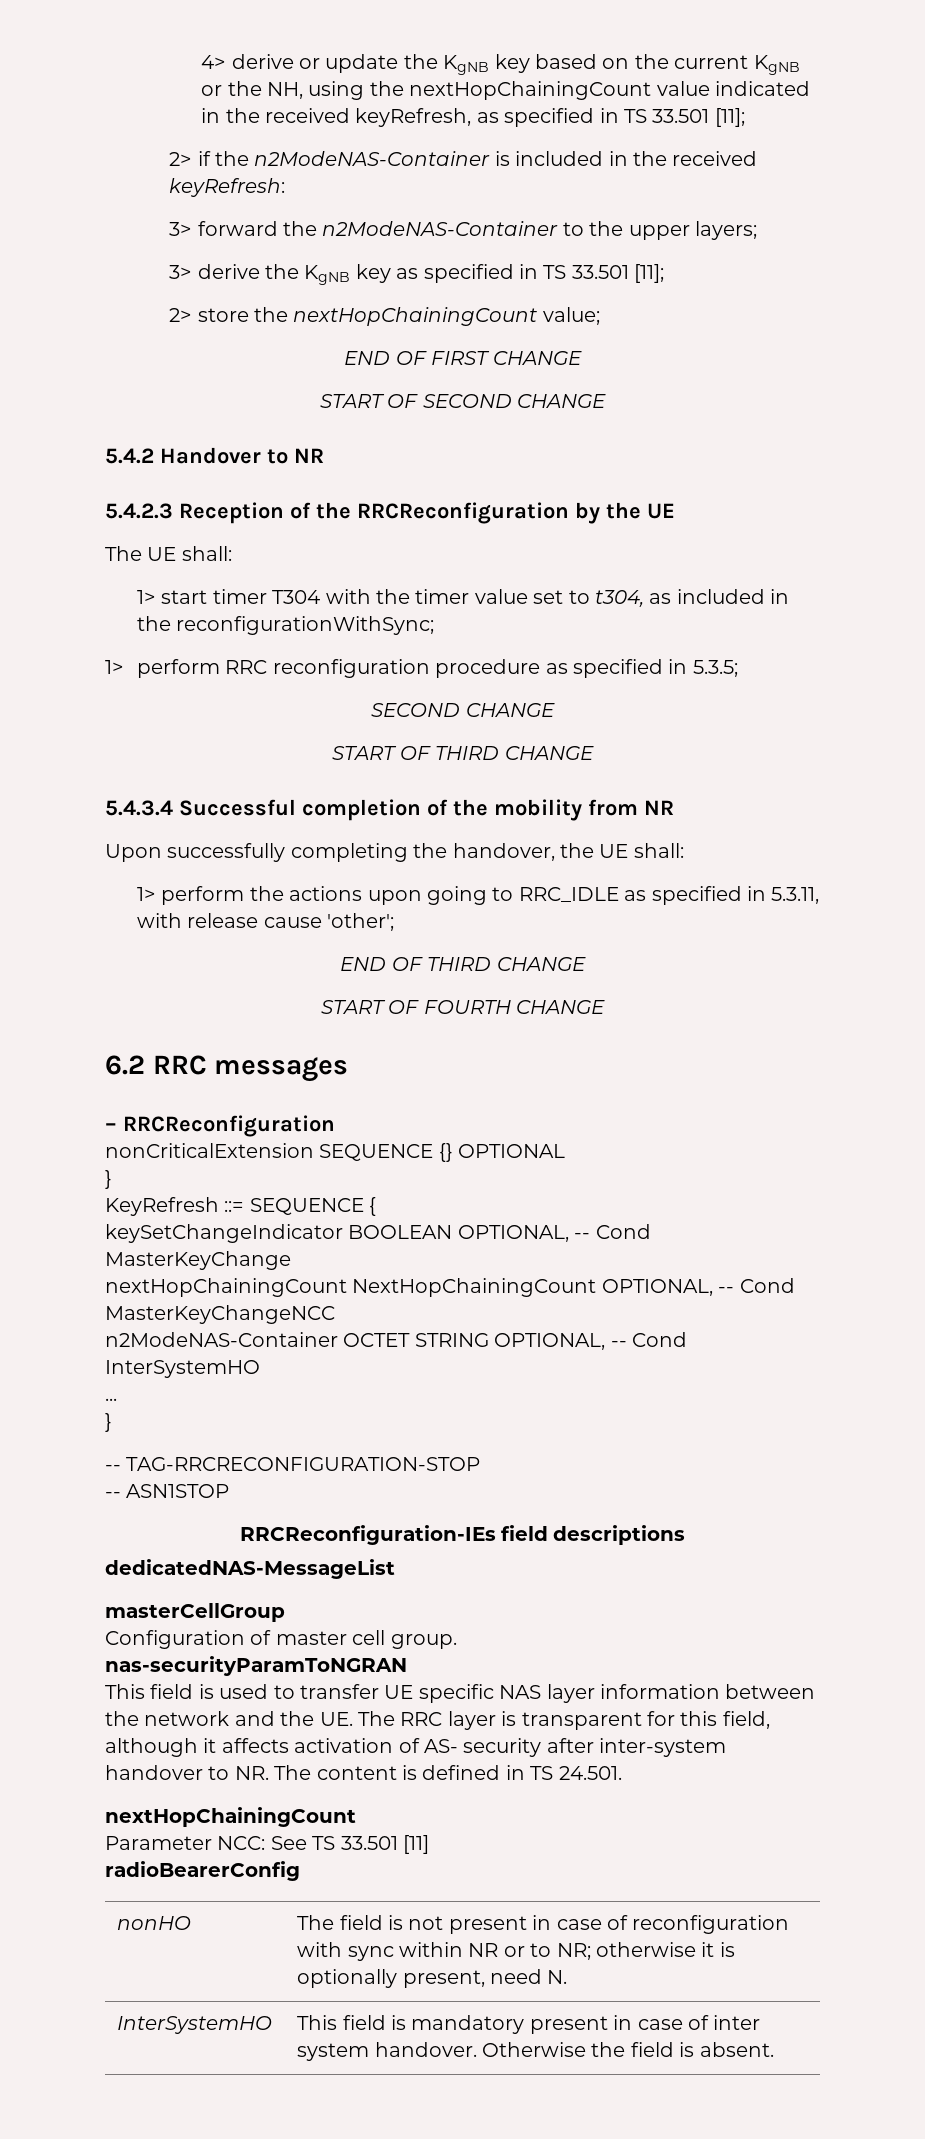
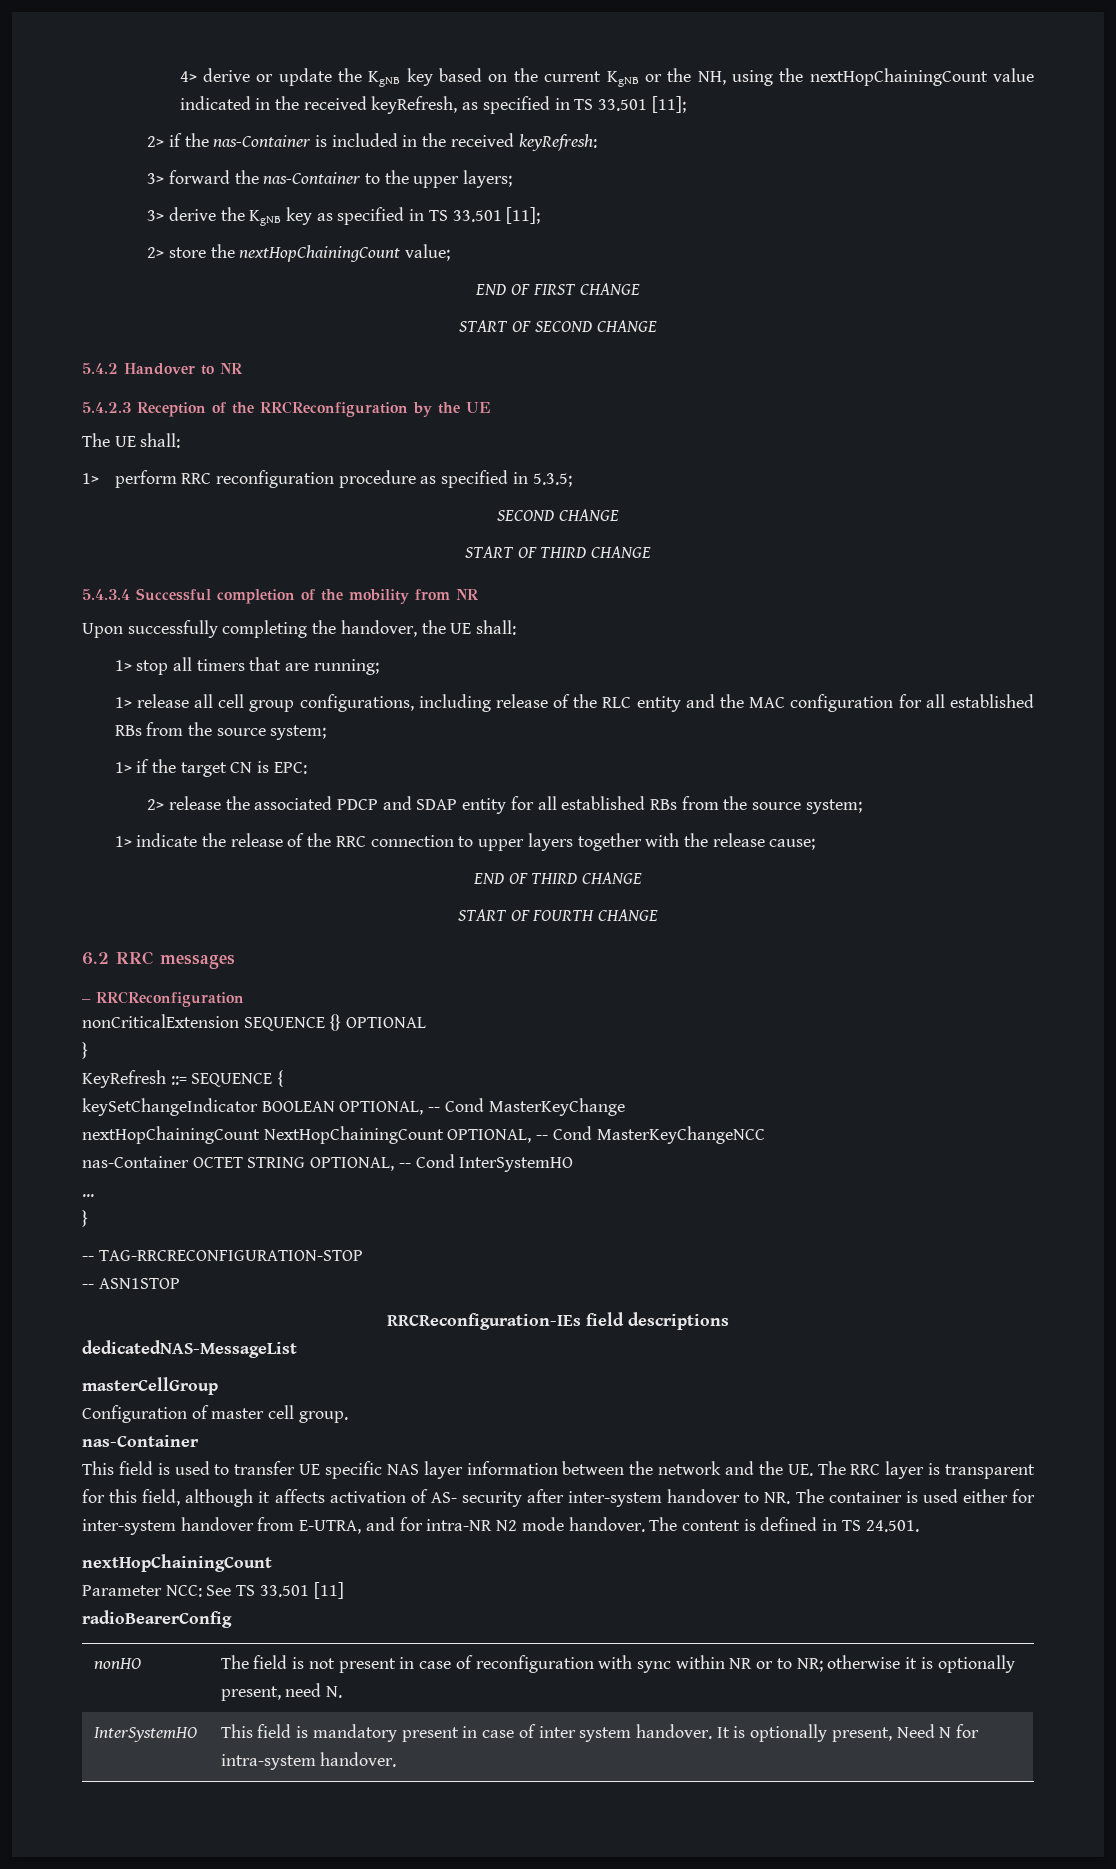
[254,151,491,166] n2ModeNAS-Container -> [213,135,312,147] nas-Container
[322,221,559,236] n2ModeNAS-Container -> [263,172,362,184] nas-Container
[137,589,790,607] [137,616,435,635] // 1> start timer T304 with the timer value set to t304, as included in the reconfigurationWithSync; -> (181, 440) none
[161,886,820,905] [137,913,395,931] perform the actions upon going to RRC_IDLE as specified in 5.3.11, with release cause 'other'; -> [136,657,379,675] [114,694,1034,712] [114,722,327,740] [114,759,307,777] [147,796,862,814] [114,833,816,851] stop all timers that are running; // 1> release all cell group configurations, including release of the RLC entity and the MAC configuration for all established RBs from the source system; // 1> if the target CN is EPC: // 2> release the associated PDCP and SDAP entity for all established RBs from the source system; // 1> indicate the release of the RRC connection to upper layers together with the release cause;
[105,1332,338,1347] n2ModeNAS-Container -> [82,1156,189,1168] nas-Container
[105,1656,407,1676] nas-securityParamToNGRAN -> [82,1435,199,1447] nas-Container
(312, 1772) none -> [828,1489,1036,1503] [82,1517,678,1535] container is used either for inter-system handover from E-UTRA, and for intra-NR N2 mode handover. The
[482,2042,774,2057] Otherwise the field is absent. -> [716,1724,980,1742] [220,1752,397,1770] It is optionally present, Need N for intra-system handover.

